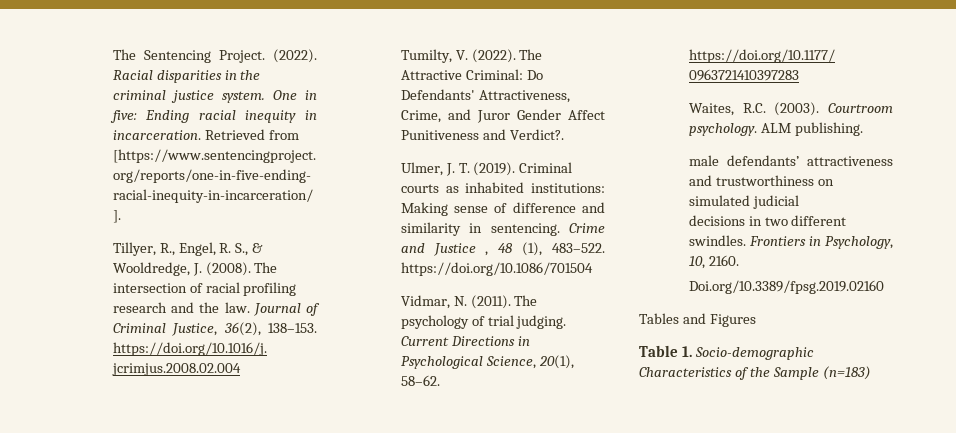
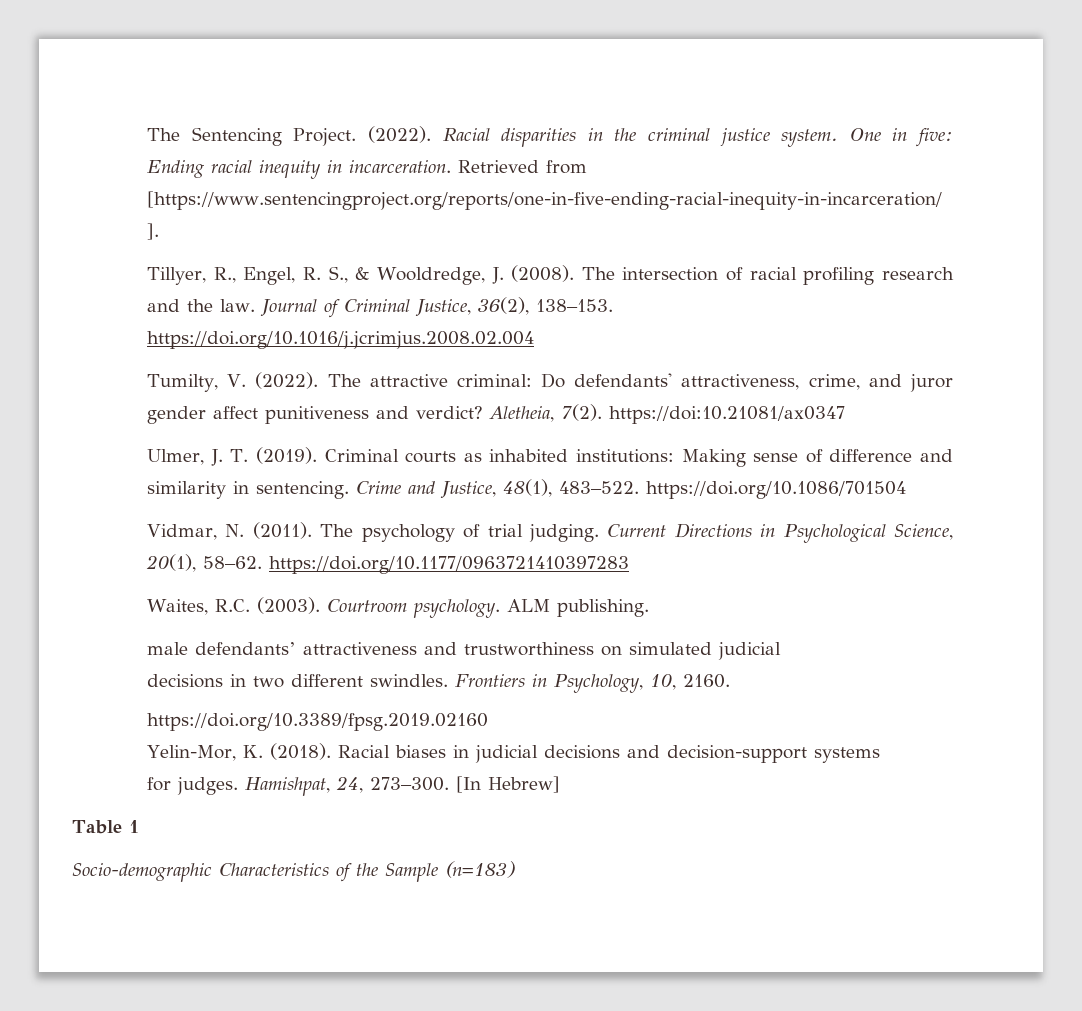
[400,69,543,80] [400,89,570,103] [400,109,605,123] [400,129,564,140] Attractive Criminal: Do Defendants' Attractiveness, Crime, and Juror Gender Affect Punitiveness and Verdict?. -> [369,373,953,392] [147,404,846,424] attractive criminal: Do defendants' attractiveness, crime, and juror gender affect punitiveness and verdict? Aletheia, 7(2). https://doi:10.21081/ax0347
[433,242,543,256] Justice , 48 (1), -> [440,479,553,498] Justice, 48(1),
[688,280,884,294] [639,313,756,327] Doi.org/10.3389/fpsg.2019.02160 // Tables and Figures -> [147,713,489,731] [147,743,881,763] [147,776,561,796] https://doi.org/10.3389/fpsg.2019.02160 // Yelin-Mor, K. (2018). Racial biases in judicial decisions and decision-support systems // for judges. Hamishpat, 24, 273–300. [In Hebrew]
[681,346,692,357] 1. -> [128,820,139,833] 1 //

